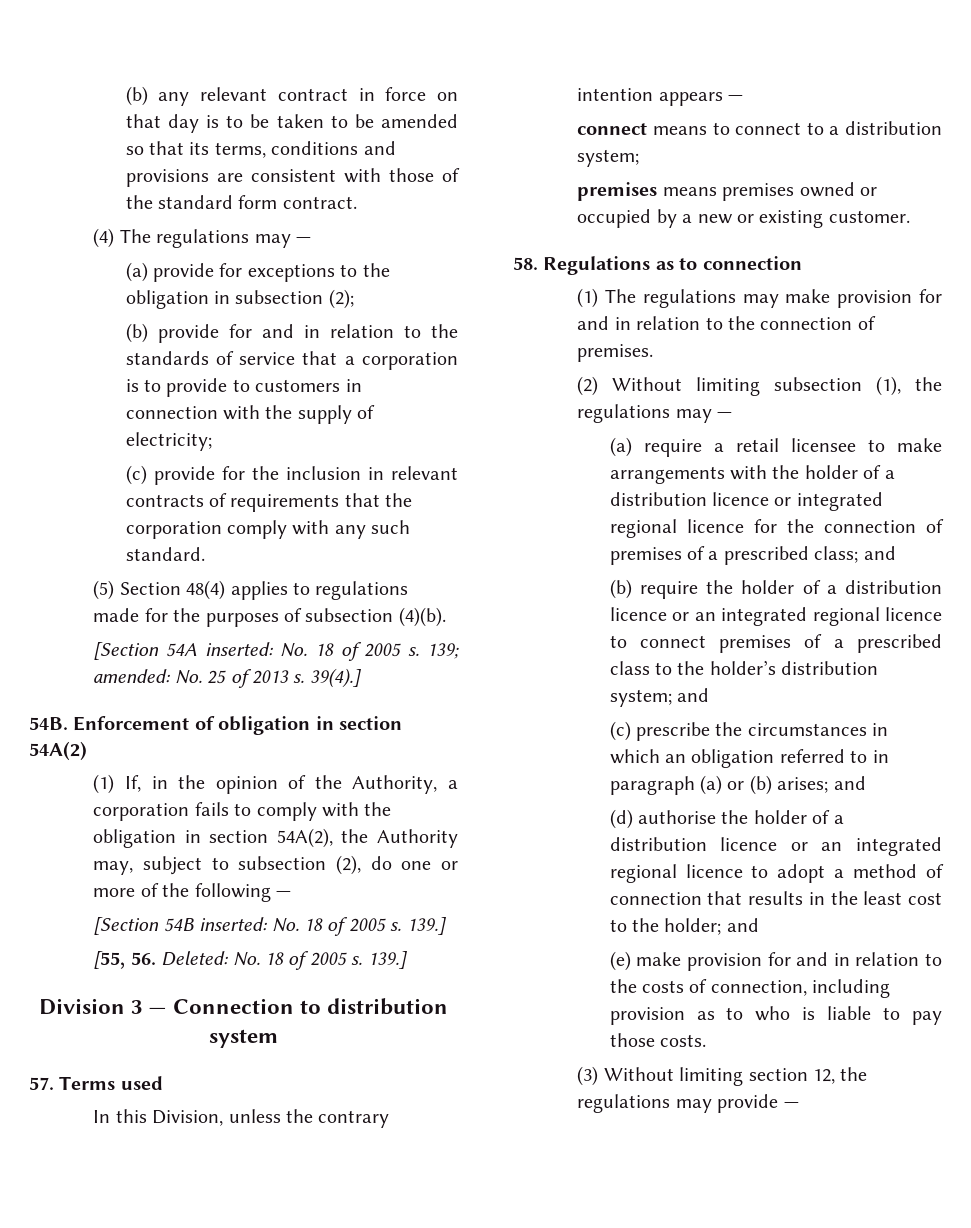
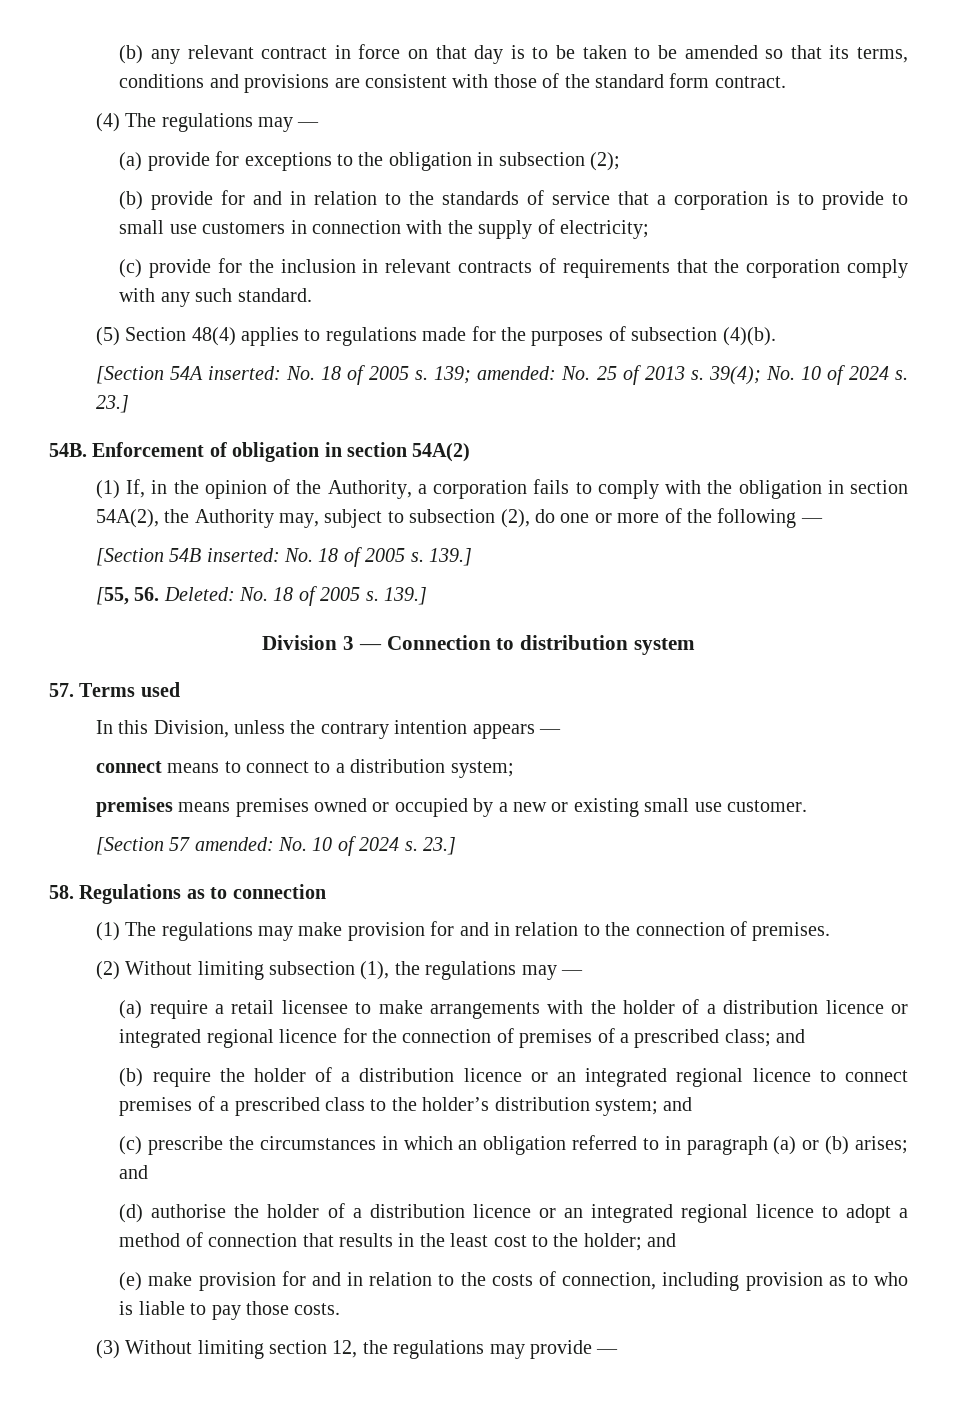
(250, 385) none -> [119,220,197,234] small use
[309,668,361,688] 39(4).] -> [708,365,908,385] [95,395,129,413] 39(4); No. 10 of 2024 s. 23.]
(824, 219) none -> [644,798,722,812] small use
(910, 216) none -> [95,836,457,856] // [Section 57 amended: No. 10 of 2024 s. 23.]

